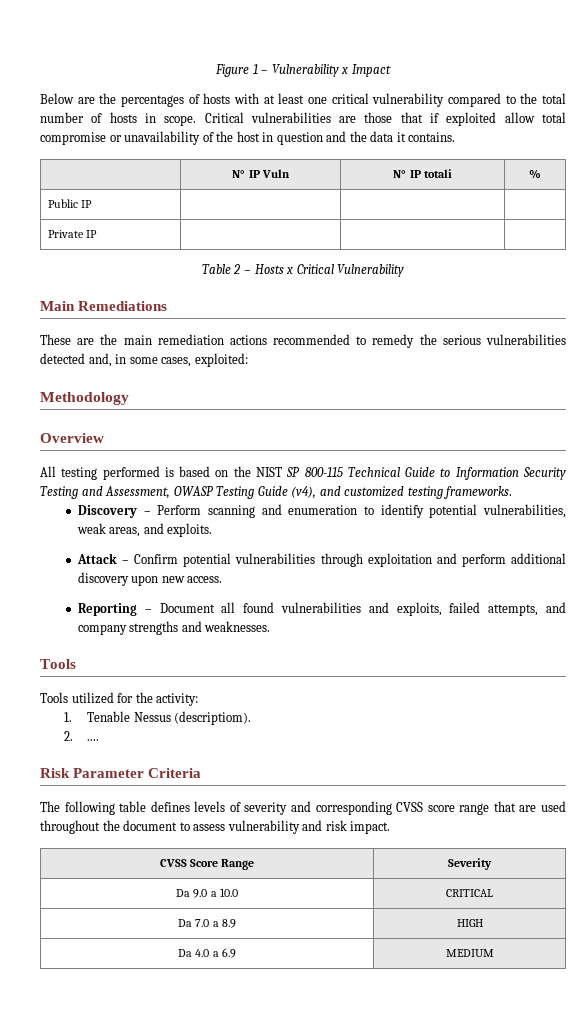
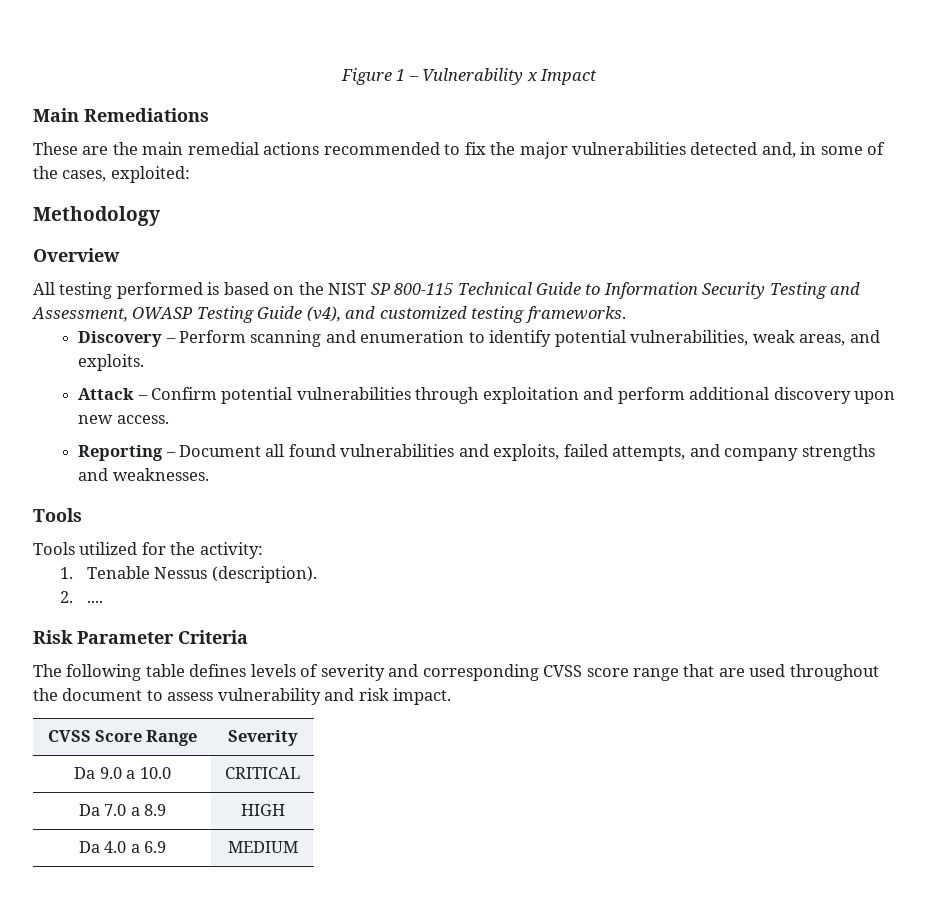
[40,93,566,107] [40,112,567,126] [40,131,456,145] [232,169,290,178] [393,169,452,178] [529,169,541,179] [47,199,92,208] [47,230,97,238] [201,264,405,277] // Below are the percentages of hosts with at least one critical vulnerability compared to the total number of hosts in scope. Critical vulnerabilities are those that if exploited allow total compromise or unavailability of the host in question and the data it contains. // | N° IP Vuln | N° IP totali | % // Public IP | | | // Private IP | | | // Table 2 – Hosts x Critical Vulnerability -> (598, 77) none
[157,334,224,345] remediation -> [187,142,259,155] remedial
[372,334,481,348] remedy the serious -> [464,142,568,159] fix the major
(158, 360) none -> [867,142,886,155] [33,166,58,179] of the
[174,711,252,725] (descriptiom). -> [211,566,317,583] (description).

